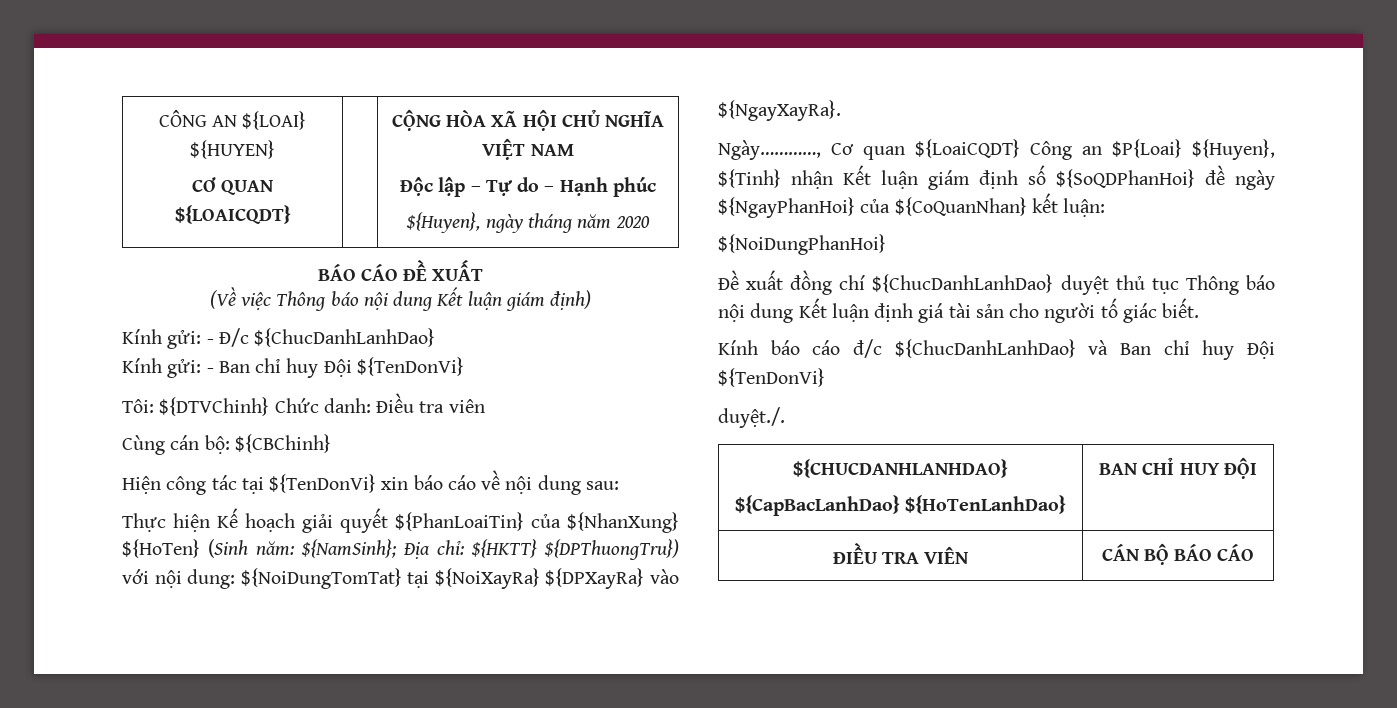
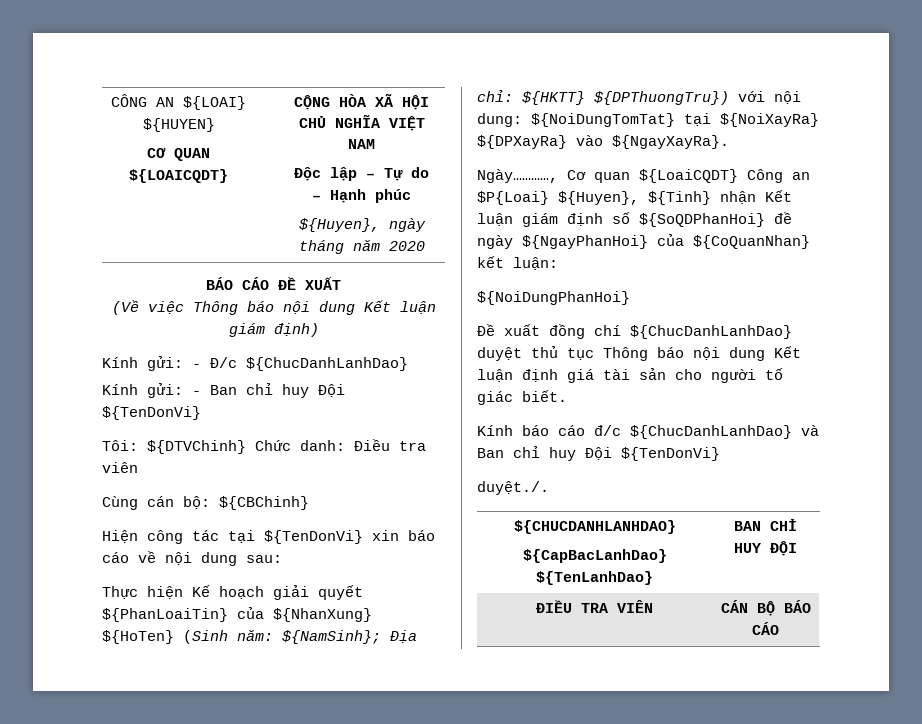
[905,495,1067,514] ${HoTenLanhDao} -> [536,571,653,585] ${TenLanhDao}

